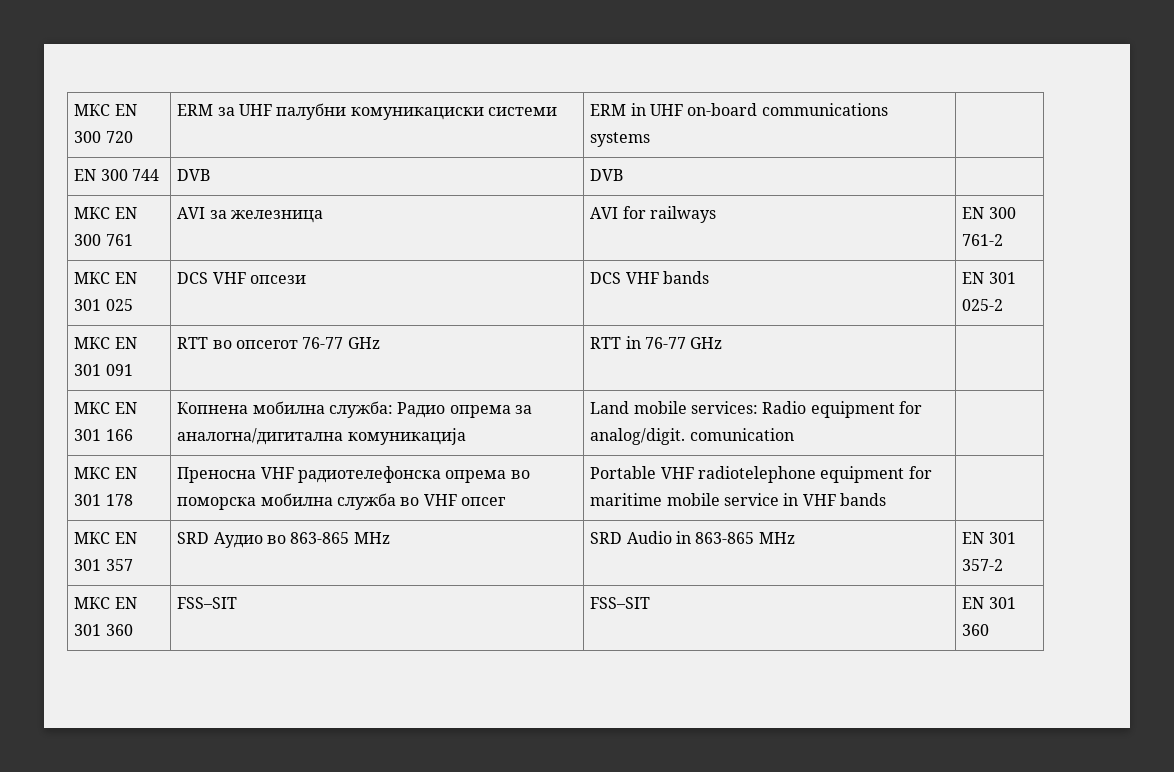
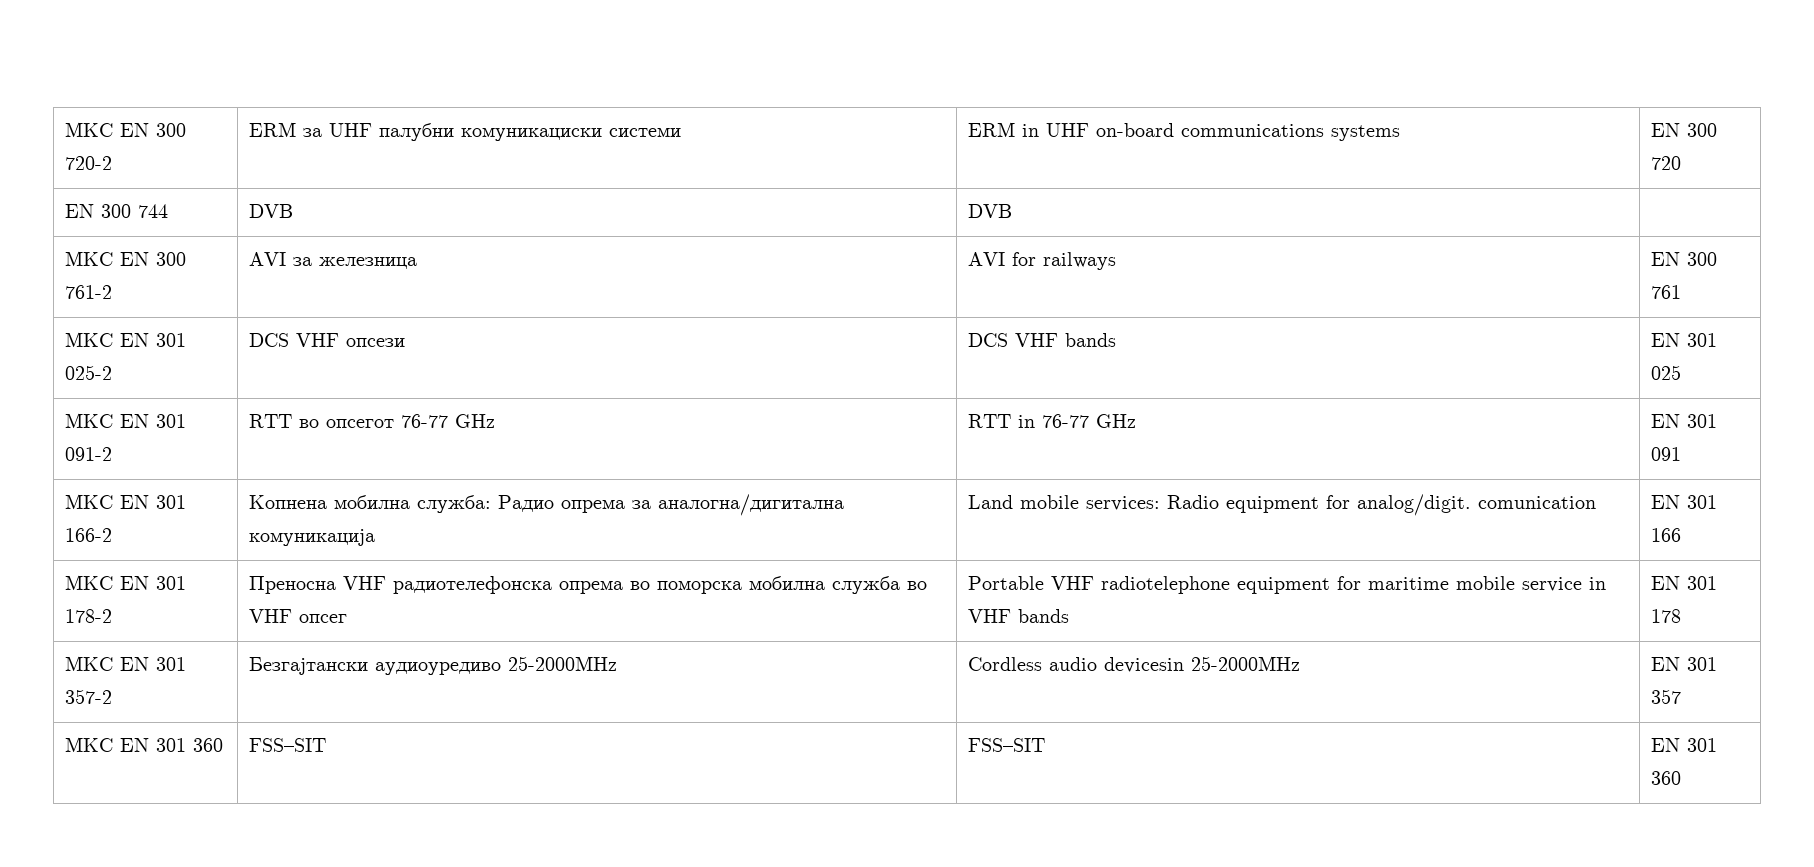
[74,104,137,116] [74,131,133,143] МКС EN 300 720 -> [65,122,187,137] [65,156,113,170] МКС EN 300 720-2
(651, 139) none -> [1651,123,1718,137] [1651,156,1682,170] EN 300 720
[105,234,133,246] 761 -> [65,285,113,299] 761-2
[962,234,1004,246] [74,272,137,284] [74,299,133,311] 761-2 // МКС EN 301 025 -> [1651,285,1682,299] [65,332,187,347] [65,365,113,380] 761 // МКС EN 301 025-2
[962,299,1004,311] [74,337,137,349] [74,364,133,376] 025-2 // МКС EN 301 091 -> [1651,365,1682,380] [65,413,187,428] [65,447,113,461] 025 // МКС EN 301 091-2
[74,402,137,414] [74,429,133,441] // МКС EN 301 166 -> [1651,414,1718,428] [1651,447,1682,461] [65,494,187,509] [65,528,113,542] EN 301 091 // МКС EN 301 166-2
[74,467,137,479] [74,494,133,506] // МКС EN 301 178 -> [1651,495,1718,509] [1651,528,1682,542] [65,575,187,590] [65,609,113,623] EN 301 166 // МКС EN 301 178-2
[74,532,137,544] [74,559,133,571] [177,532,390,548] [590,531,795,544] [962,532,1016,544] [962,559,1004,571] // МКС EN 301 357 | SRD Аудио во 863-865 MHz | SRD Audio in 863-865 MHz | EN 301 357-2 -> [1651,576,1718,590] [1651,609,1682,623] [65,656,187,671] [65,689,113,704] [249,656,618,675] [968,656,1301,673] [1651,657,1718,671] [1651,689,1682,704] EN 301 178 // МКС EN 301 357-2 | Безгајтански аудиоуредиво 25-2000MHz | Cordless audio devicesin 25-2000MHz | EN 301 357

